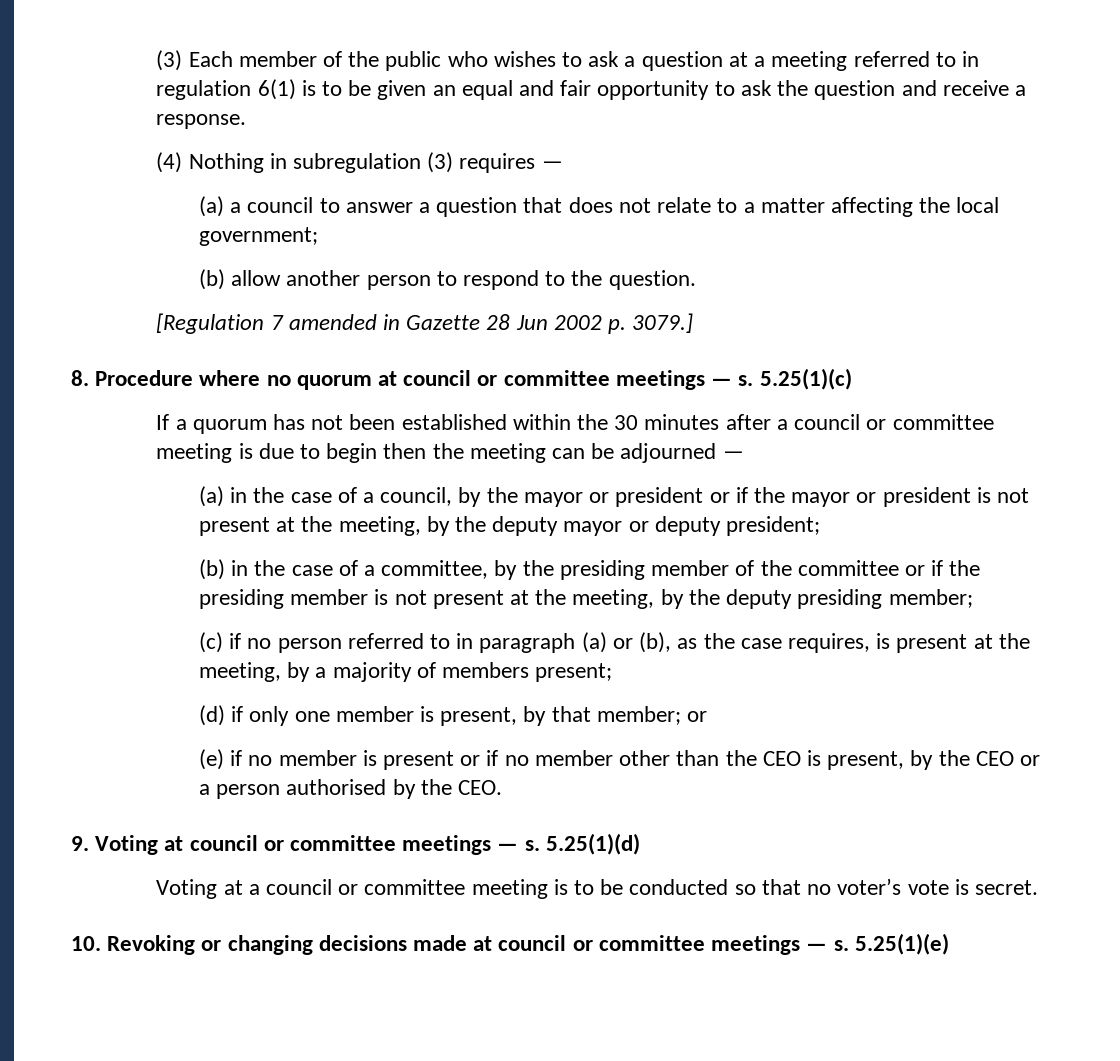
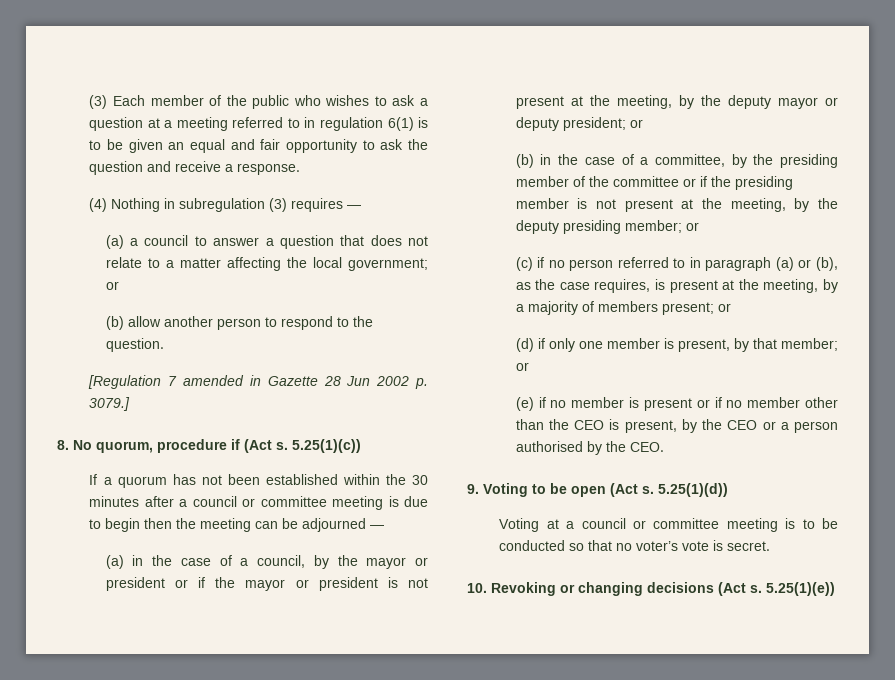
(319, 236) none -> [105,281,119,290] or
[95,368,852,390] Procedure where no quorum at council or committee meetings — s. 5.25(1)(c) -> [73,439,361,453] No quorum, procedure if (Act s. 5.25(1)(c))
(821, 526) none -> [629,119,643,128] or
(973, 598) none -> [685,222,699,231] or
(613, 672) none -> [717,303,731,312] or
[164,833,640,855] at council or committee meetings — s. 5.25(1)(d) -> [532,483,728,497] to be open (Act s. 5.25(1)(d))
[413,933,949,955] made at council or committee meetings — s. 5.25(1)(e) -> [718,582,835,596] (Act s. 5.25(1)(e))

